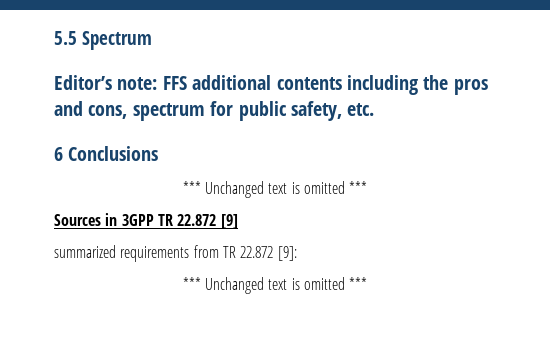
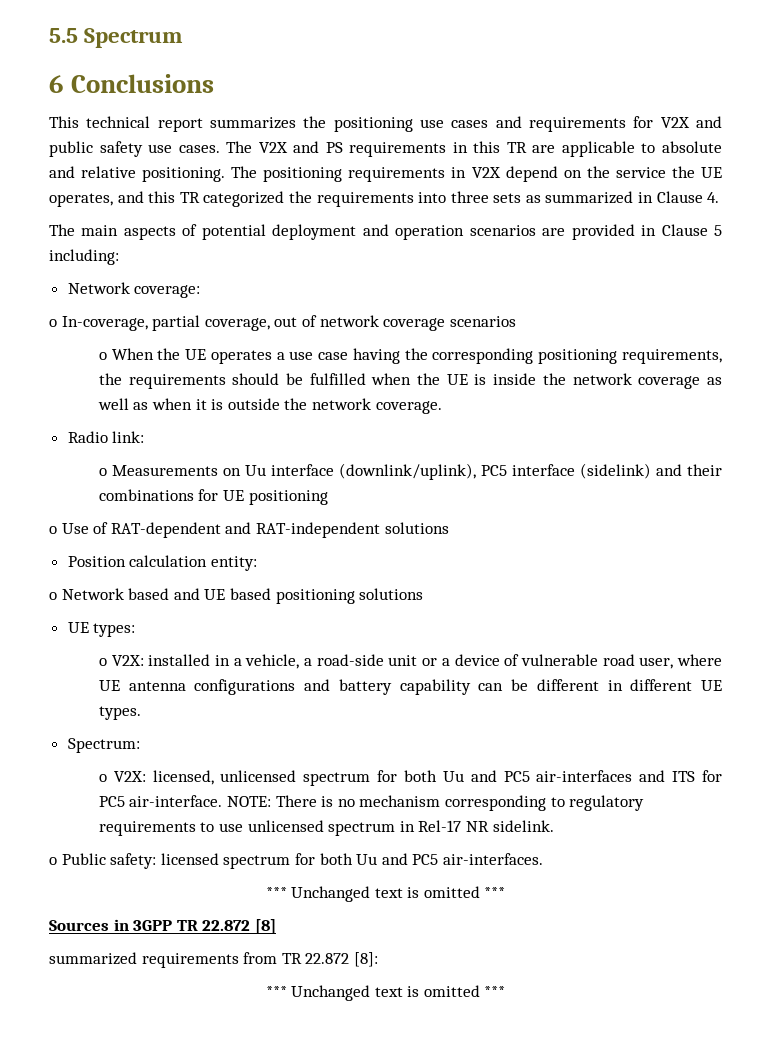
[54,75,488,95] [54,101,375,121] [54,146,159,161] Editor’s note: FFS additional contents including the pros and cons, spectrum for public safety, etc. // 6 Conclusions -> [49,74,215,93] [49,116,723,132] [49,141,722,157] [49,166,723,182] [49,191,720,207] [49,224,722,240] [49,249,119,265] [67,282,201,298] [49,315,516,331] [98,348,722,364] [98,373,722,389] [97,398,442,414] [67,431,145,443] [98,463,722,480] [98,489,328,505] [49,522,449,538] [67,555,257,571] [49,588,424,604] [67,622,136,637] [98,654,723,669] [98,679,722,695] [98,706,141,720] [67,738,140,753] [98,770,722,786] [98,795,645,811] [98,820,554,836] [49,853,543,869] 6 Conclusions // This technical report summarizes the positioning use cases and requirements for V2X and public safety use cases. The V2X and PS requirements in this TR are applicable to absolute and relative positioning. The positioning requirements in V2X depend on the service the UE operates, and this TR categorized the requirements into three sets as summarized in Clause 4. // The main aspects of potential deployment and operation scenarios are provided in Clause 5 including: // Network coverage: // o In-coverage, partial coverage, out of network coverage scenarios // o When the UE operates a use case having the corresponding positioning requirements, the requirements should be fulfilled when the UE is inside the network coverage as well as when it is outside the network coverage. // Radio link: // o Measurements on Uu interface (downlink/uplink), PC5 interface (sidelink) and their combinations for UE positioning // o Use of RAT-dependent and RAT-independent solutions // Position calculation entity: // o Network based and UE based positioning solutions // UE types: // o V2X: installed in a vehicle, a road-side unit or a device of vulnerable road user, where UE antenna configurations and battery capability can be different in different UE types. // Spectrum: // o V2X: licensed, unlicensed spectrum for both Uu and PC5 air-interfaces and ITS for PC5 air-interface. NOTE: There is no mechanism corresponding to regulatory requirements to use unlicensed spectrum in Rel-17 NR sidelink. // o Public safety: licensed spectrum for both Uu and PC5 air-interfaces.
[220,214,238,229] [9] -> [254,919,276,934] [8]
[277,246,297,261] [9]: -> [353,952,378,967] [8]:

